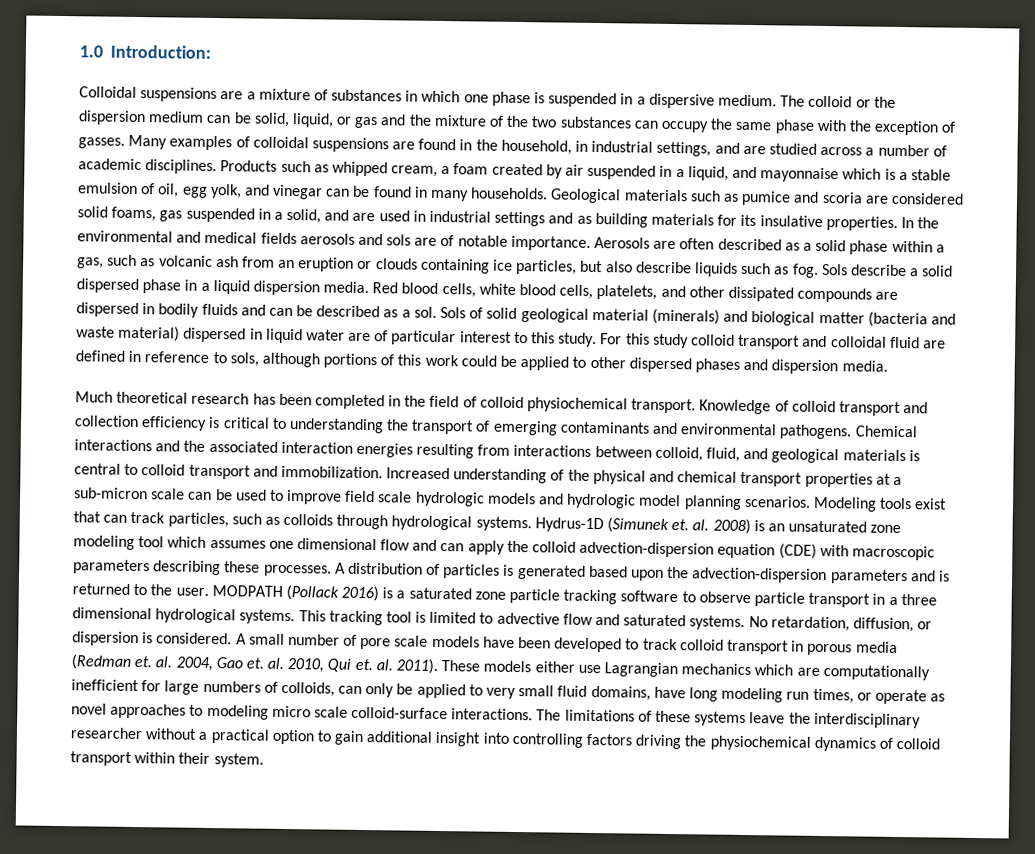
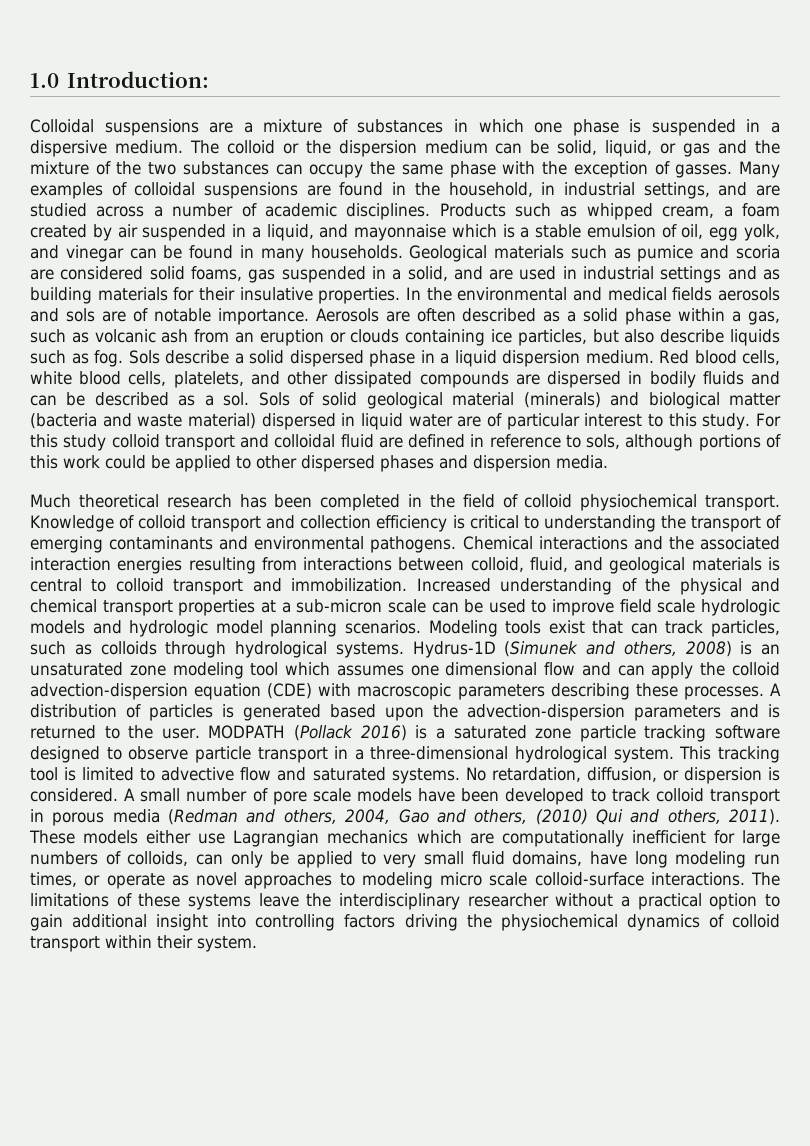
[740,214,757,227] its -> [199,287,235,301] their
[323,281,370,294] media. -> [585,350,654,364] medium.
[671,519,710,531] et. al. -> [586,641,677,656] and others,
(679, 596) none -> [30,746,100,763] designed
[900,594,937,606] [72,607,296,625] three dimensional hydrological systems. -> [370,746,674,763] three-dimensional hydrological system.
[134,656,393,673] et. al. 2004, Gao et. al. 2010, Qui et. al. -> [246,809,721,825] and others, 2004, Gao and others, (2010) Qui and others,

